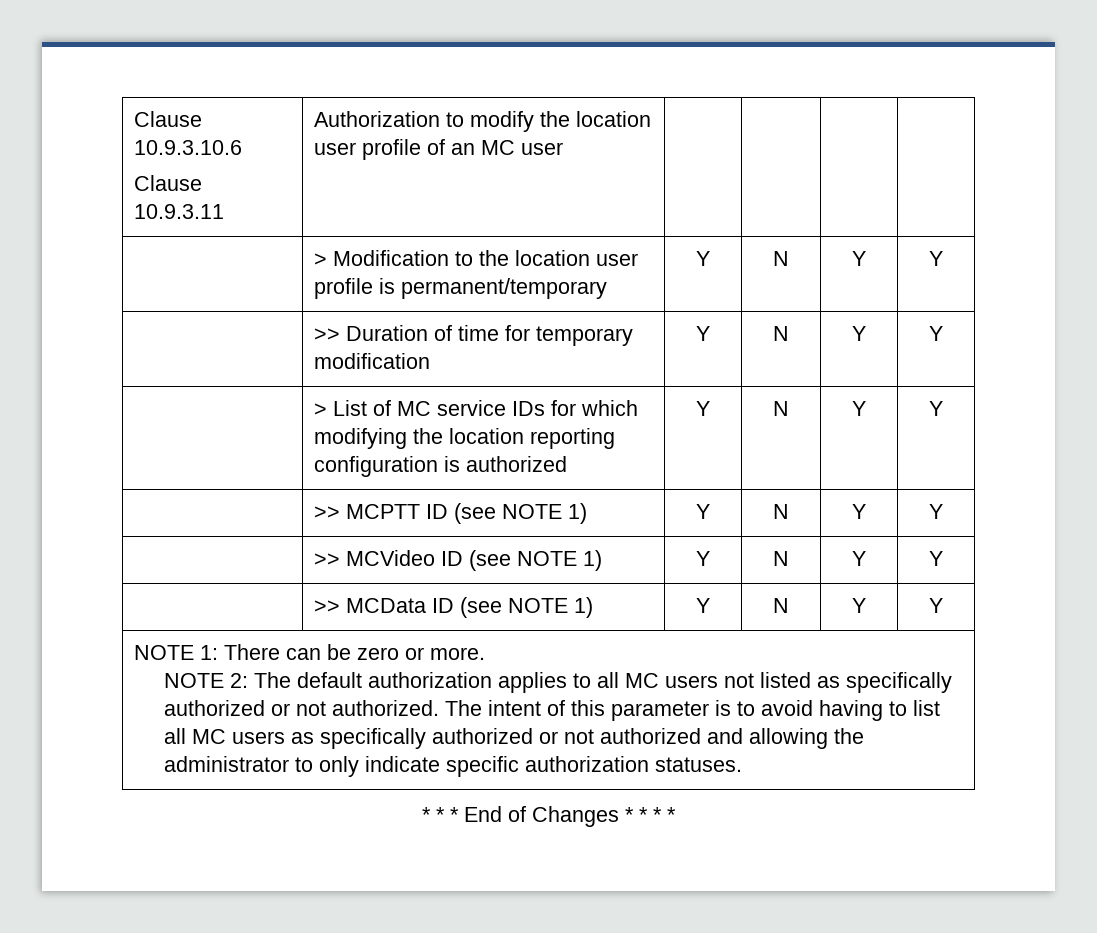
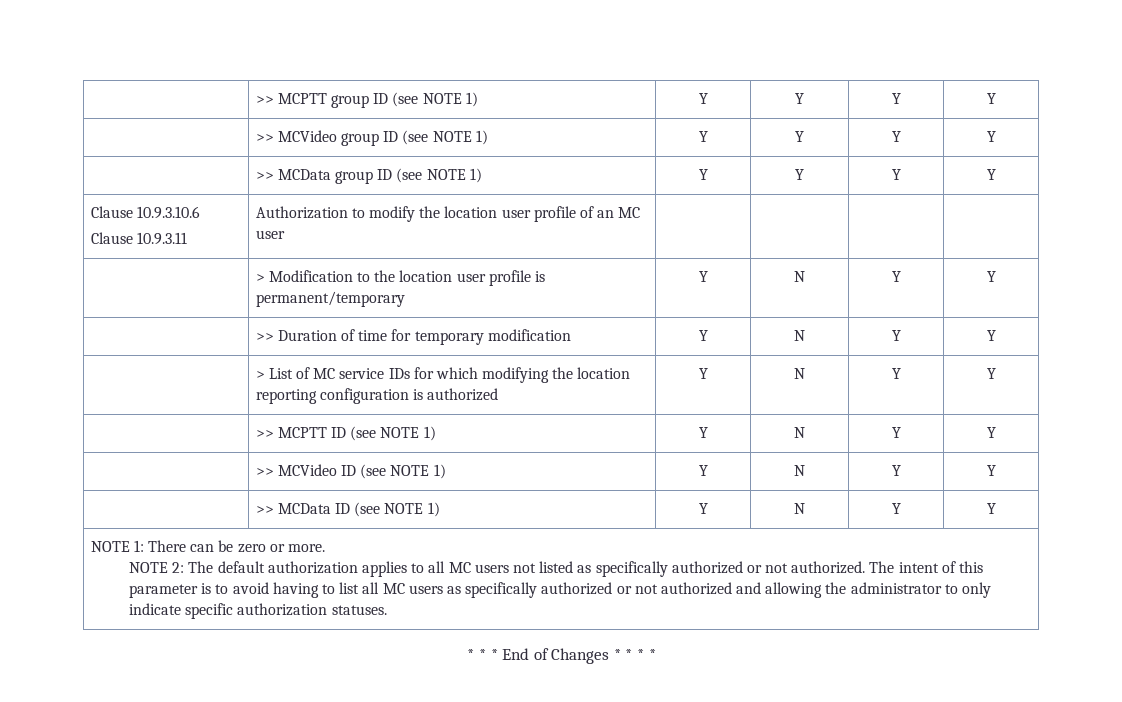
(134, 119) none -> [255,92,478,108] [698,93,708,104] [795,93,804,104] [891,93,901,104] [986,93,996,104] [255,130,488,146] [698,131,708,142] [795,131,804,142] [891,131,901,142] [986,131,996,142] [255,168,482,184] [698,169,708,180] [795,169,804,180] [891,169,901,180] [986,169,996,180] | >> MCPTT group ID (see NOTE 1) | Y | Y | Y | Y // | >> MCVideo group ID (see NOTE 1) | Y | Y | Y | Y // | >> MCData group ID (see NOTE 1) | Y | Y | Y | Y //

